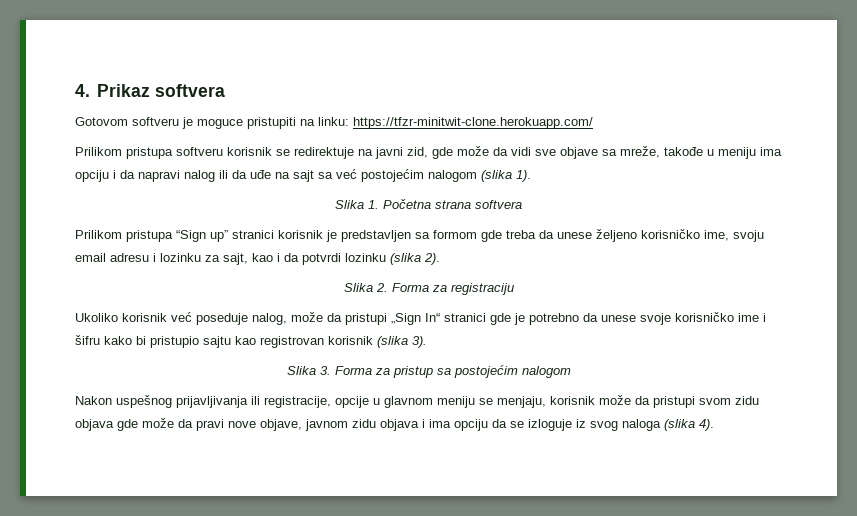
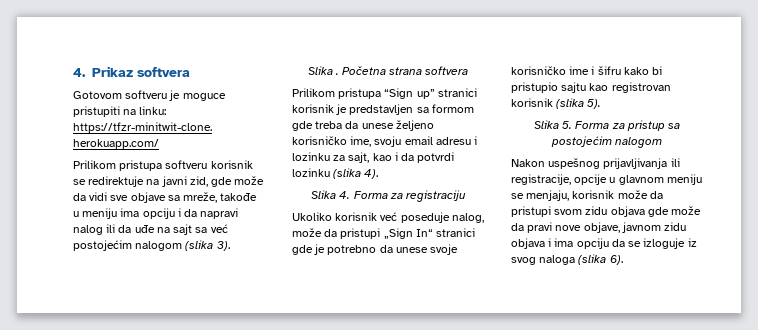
[516,170,531,182] [335,200,379,209] 1). // Slika 1. -> [216,241,230,251] [307,66,339,75] 3). // Slika .
[424,253,440,265] [343,283,388,292] 2). // Slika 2. -> [364,169,379,179] [311,190,351,199] 4). // Slika 4.
[412,336,427,348] [286,366,331,375] 3). // Slika 3. -> [587,99,602,109] [533,120,573,129] 5). // Slika 5.
[699,419,714,431] 4). -> [609,255,623,265] 6).

